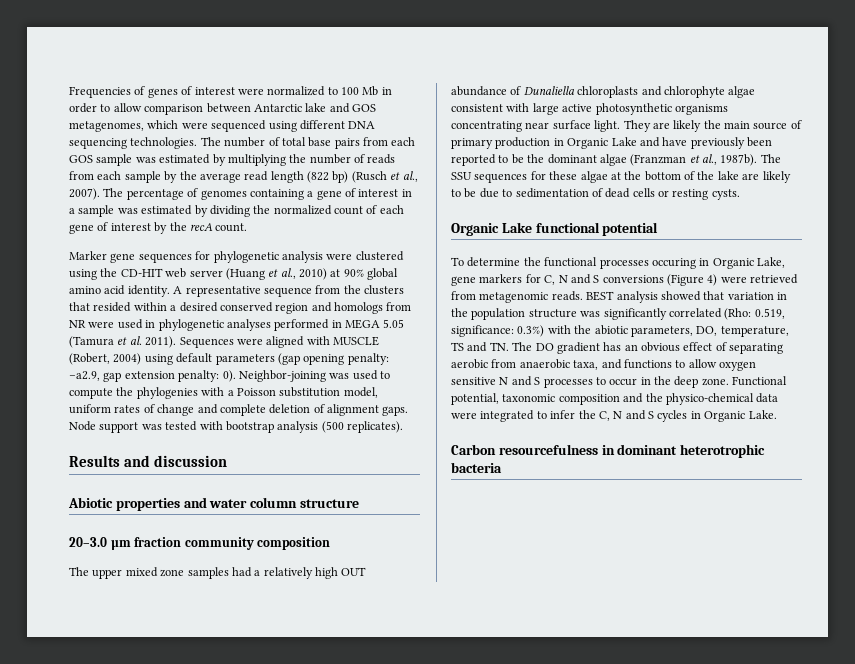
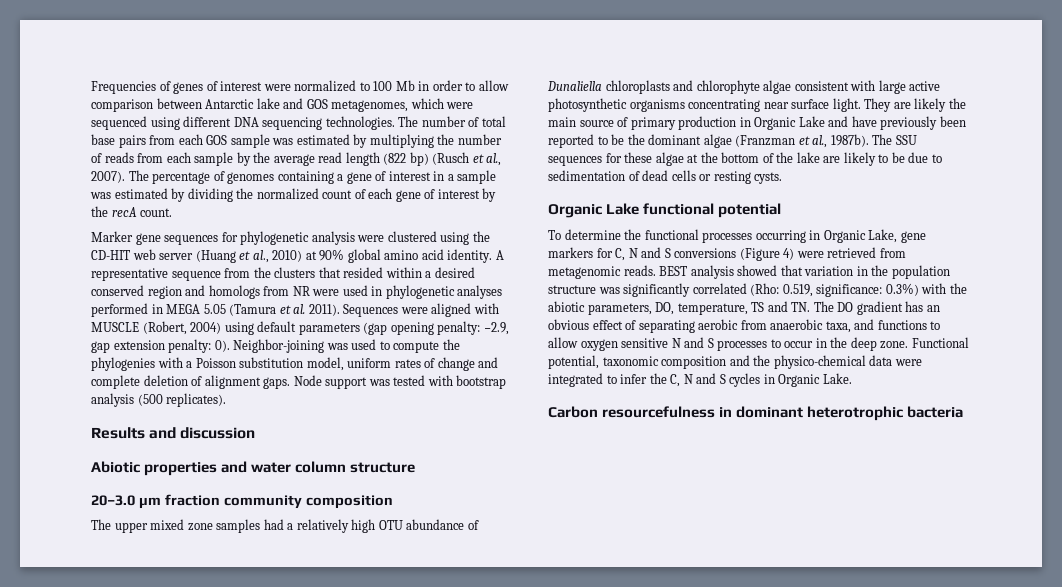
[69,371,100,381] −a2.9, -> [483,322,509,335] −2.9,
[341,567,367,576] OUT -> [378,520,403,530] OTU
[651,258,696,269] occuring -> [755,230,806,243] occurring

